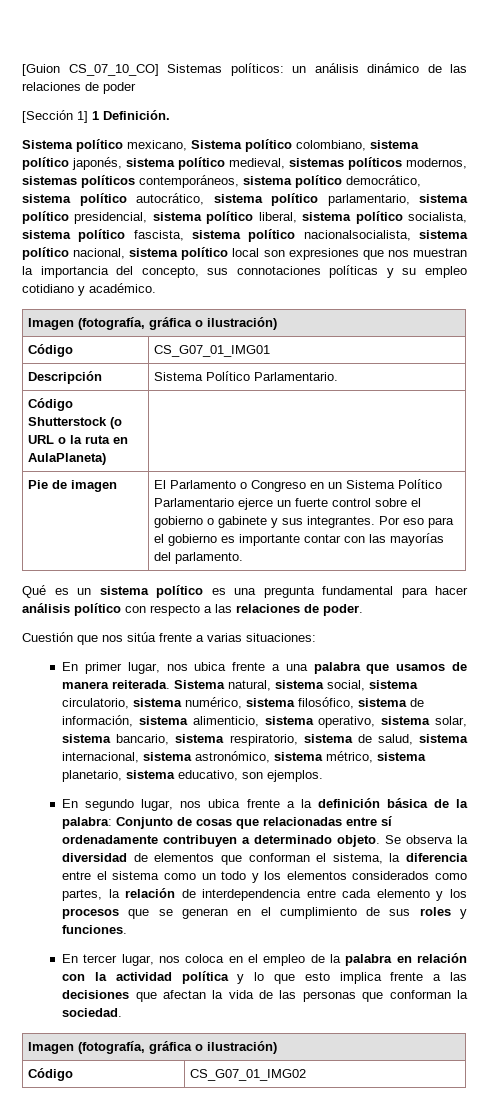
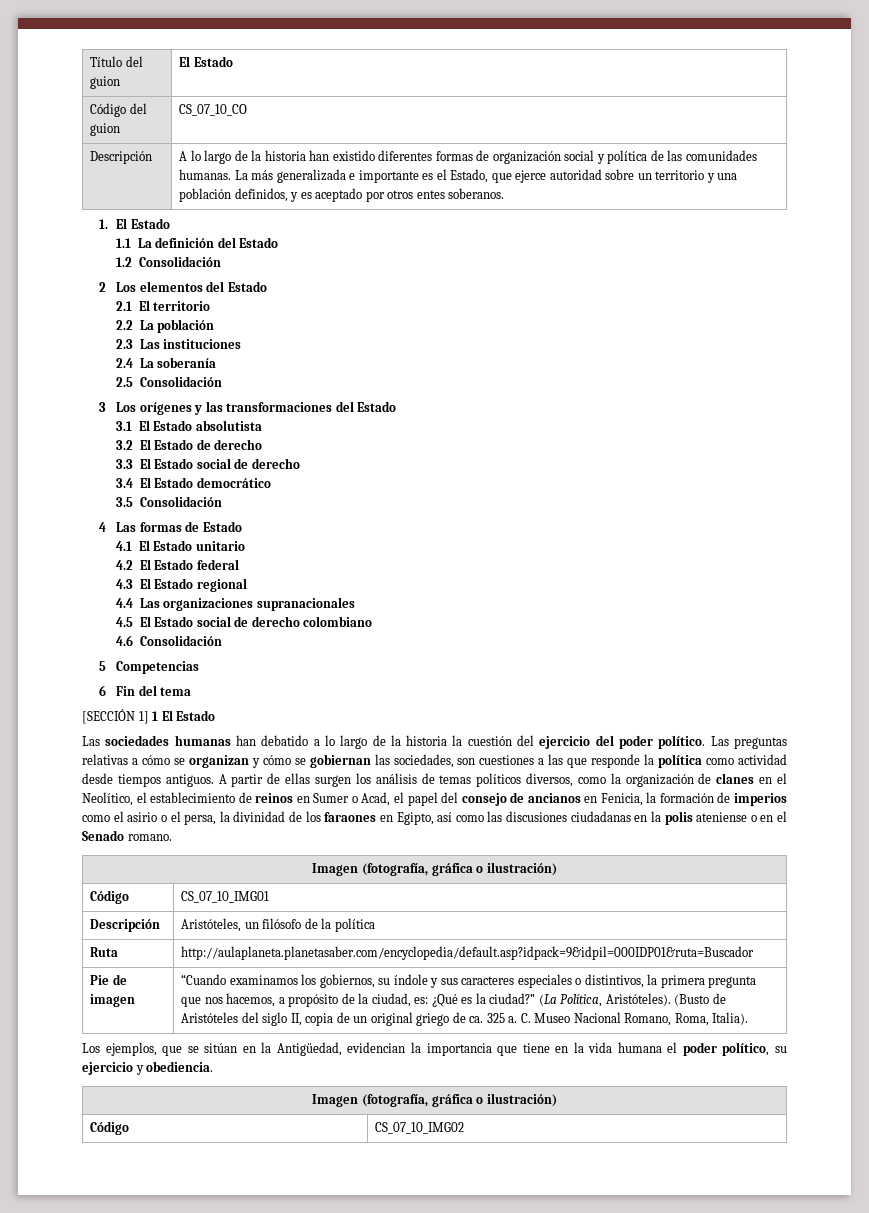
[22,63,467,76] [22,82,136,94] [22,110,170,123] [22,139,419,152] [22,157,467,170] [22,175,421,188] [22,193,468,206] [22,211,467,224] [22,229,468,242] [22,247,467,260] [22,265,467,278] [22,283,156,296] [27,317,277,330] [27,344,73,357] [153,345,270,357] [27,371,102,384] [153,371,338,381] [27,398,73,411] [27,417,122,429] [27,435,128,444] [27,453,106,465] [27,480,117,492] [153,479,442,492] [153,498,421,510] [153,516,454,528] [153,533,444,546] [153,552,243,564] [22,585,468,598] [22,603,363,616] [22,632,316,645] [62,662,467,674] [62,680,419,691] [62,697,425,709] [62,715,468,728] [62,734,468,746] [62,751,427,763] [62,770,324,782] [62,798,469,811] [62,816,393,829] [62,835,468,847] [62,853,469,865] [62,871,468,883] [62,888,468,901] [62,907,467,919] [62,925,128,934] [62,953,467,966] [62,971,467,984] [62,990,469,1002] [62,1008,123,1017] [27,1041,277,1054] [27,1068,73,1081] [189,1069,306,1081] [Guion CS_07_10_CO] Sistemas políticos: un análisis dinámico de las relaciones de poder // [Sección 1] 1 Definición. // Sistema político mexicano, Sistema político colombiano, sistema político japonés, sistema político medieval, sistemas políticos modernos, sistemas políticos contemporáneos, sistema político democrático, sistema político autocrático, sistema político parlamentario, sistema político presidencial, sistema político liberal, sistema político socialista, sistema político fascista, sistema político nacionalsocialista, sistema político nacional, sistema político local son expresiones que nos muestran la importancia del concepto, sus connotaciones políticas y su empleo cotidiano y académico. // Imagen (fotografía, gráfica o ilustración) // Código | CS_G07_01_IMG01 // Descripción | Sistema Político Parlamentario. // Código Shutterstock (o URL o la ruta en AulaPlaneta) | // Pie de imagen | El Parlamento o Congreso en un Sistema Político Parlamentario ejerce un fuerte control sobre el gobierno o gabinete y sus integrantes. Por eso para el gobierno es importante contar con las mayorías del parlamento. // Qué es un sistema político es una pregunta fundamental para hacer análisis político con respecto a las relaciones de poder. // Cuestión que nos sitúa frente a varias situaciones: // En primer lugar, nos ubica frente a una palabra que usamos de manera reiterada. Sistema natural, sistema social, sistema circulatorio, sistema numérico, sistema filosófico, sistema de información, sistema alimenticio, sistema operativo, sistema solar, sistema bancario, sistema respiratorio, sistema de salud, sistema internacional, sistema astronómico, sistema métrico, sistema planetario, sistema educativo, son ejemplos. // En segundo lugar, nos ubica frente a la definición básica de la palabra: Conjunto de cosas que relacionadas entre sí ordenadamente contribuyen a determinado objeto. Se observa la diversidad de elementos que conforman el sistema, la diferencia entre el sistema como un todo y los elementos considerados como partes, la relación de interdependencia entre cada elemento y los procesos que se generan en el cumplimiento de sus roles y funciones. // En tercer lugar, nos coloca en el empleo de la palabra en relación con la actividad política y lo que esto implica frente a las decisiones que afectan la vida de las personas que conforman la sociedad. // Imagen (fotografía, gráfica o ilustración) // Código | CS_G07_01_IMG02 -> [90,56,143,67] [90,76,121,89] [179,56,233,67] [90,103,147,117] [90,123,121,136] [179,104,248,116] [90,151,153,164] [179,150,757,164] [179,169,738,183] [179,188,505,202] [99,218,170,229] [116,237,279,248] [116,256,221,267] [99,281,267,292] [116,300,211,311] [116,319,215,333] [116,339,242,349] [116,357,217,368] [116,376,222,387] [99,401,397,415] [116,420,262,431] [116,439,263,450] [116,458,300,469] [116,477,271,488] [116,496,222,507] [99,521,242,532] [116,540,245,551] [116,559,239,570] [116,578,247,592] [116,597,355,611] [116,616,373,627] [116,635,222,646] [99,661,200,674] [99,685,192,696] [82,709,216,724] [82,735,787,749] [82,754,787,768] [82,773,788,787] [82,792,787,806] [82,811,787,825] [82,830,172,841] [312,862,557,876] [90,890,130,904] [181,891,270,903] [90,919,161,932] [181,918,375,932] [90,947,119,957] [181,946,755,960] [90,974,127,985] [90,994,136,1007] [181,974,757,988] [181,993,726,1007] [181,1012,749,1026] [82,1042,787,1056] [82,1061,214,1075] [312,1093,557,1107] [90,1121,130,1135] [375,1122,465,1134] Título del guion | El Estado // Código del guion | CS_07_10_CO // Descripción | A lo largo de la historia han existido diferentes formas de organización social y política de las comunidades humanas. La más generalizada e importante es el Estado, que ejerce autoridad sobre un territorio y una población definidos, y es aceptado por otros entes soberanos. // 1. El Estado // 1.1 La definición del Estado // 1.2 Consolidación // 2 Los elementos del Estado // 2.1 El territorio // 2.2 La población // 2.3 Las instituciones // 2.4 La soberanía // 2.5 Consolidación // 3 Los orígenes y las transformaciones del Estado // 3.1 El Estado absolutista // 3.2 El Estado de derecho // 3.3 El Estado social de derecho // 3.4 El Estado democrático // 3.5 Consolidación // 4 Las formas de Estado // 4.1 El Estado unitario // 4.2 El Estado federal // 4.3 El Estado regional // 4.4 Las organizaciones supranacionales // 4.5 El Estado social de derecho colombiano // 4.6 Consolidación // 5 Competencias // 6 Fin del tema // [SECCIÓN 1] 1 El Estado // Las sociedades humanas han debatido a lo largo de la historia la cuestión del ejercicio del poder político. Las preguntas relativas a cómo se organizan y cómo se gobiernan las sociedades, son cuestiones a las que responde la política como actividad desde tiempos antiguos. A partir de ellas surgen los análisis de temas políticos diversos, como la organización de clanes en el Neolítico, el establecimiento de reinos en Sumer o Acad, el papel del consejo de ancianos en Fenicia, la formación de imperios como el asirio o el persa, la divinidad de los faraones en Egipto, así como las discusiones ciudadanas en la polis ateniense o en el Senado romano. // Imagen (fotografía, gráfica o ilustración) // Código | CS_07_10_IMG01 // Descripción | Aristóteles, un filósofo de la política // Ruta | http://aulaplaneta.planetasaber.com/encyclopedia/default.asp?idpack=9&idpil=000IDP01&ruta=Buscador // Pie de imagen | “Cuando examinamos los gobiernos, su índole y sus caracteres especiales o distintivos, la primera pregunta que nos hacemos, a propósito de la ciudad, es: ¿Qué es la ciudad?” (La Política, Aristóteles). (Busto de Aristóteles del siglo II, copia de un original griego de ca. 325 a. C. Museo Nacional Romano, Roma, Italia). // Los ejemplos, que se sitúan en la Antigüedad, evidencian la importancia que tiene en la vida humana el poder político, su ejercicio y obediencia. // Imagen (fotografía, gráfica o ilustración) // Código | CS_07_10_IMG02

